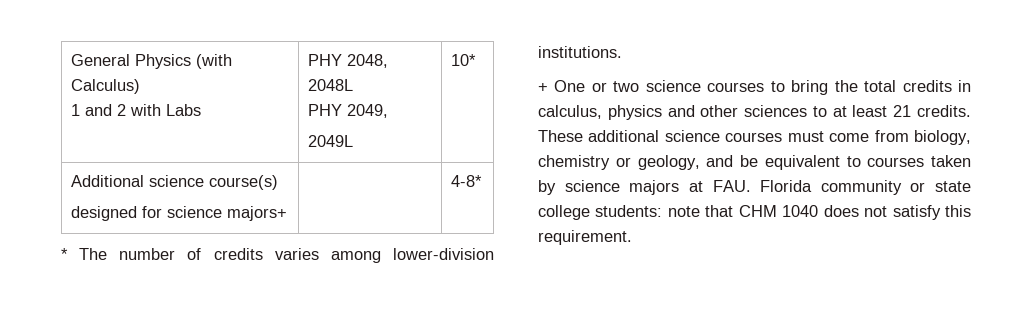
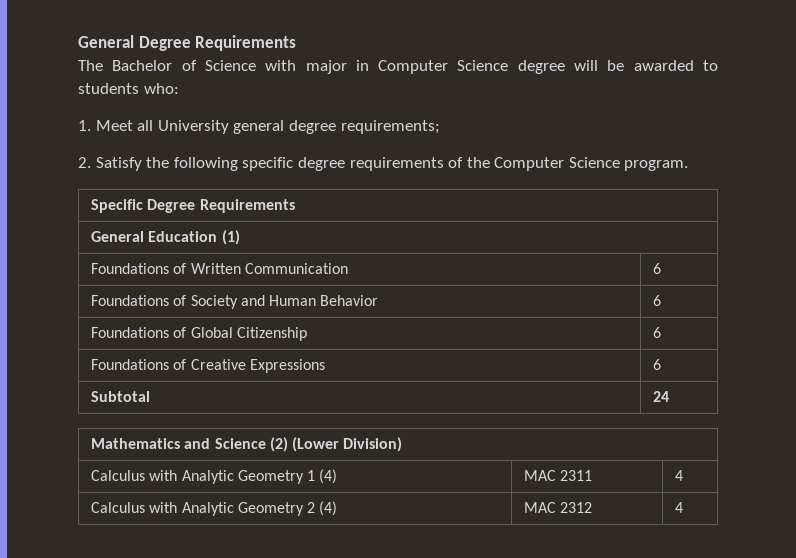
[71,54,233,69] [71,79,141,94] [71,104,202,116] [308,54,389,68] [308,79,354,91] [308,104,389,118] [308,135,354,147] [451,54,477,66] [71,175,279,190] [71,206,288,221] [451,175,483,187] [61,248,494,263] [538,46,622,58] [538,80,971,95] [538,105,971,120] [538,130,971,145] [538,155,971,170] [538,180,971,195] [538,205,972,220] [538,230,632,245] General Physics (with Calculus) // 1 and 2 with Labs | PHY 2048, 2048L // PHY 2049, // 2049L | 10* // Additional science course(s) // designed for science majors+ | | 4-8* // * The number of credits varies among lower-division institutions. // + One or two science courses to bring the total credits in calculus, physics and other sciences to at least 21 credits. These additional science courses must come from biology, chemistry or geology, and be equivalent to courses taken by science majors at FAU. Florida community or state college students: note that CHM 1040 does not satisfy this requirement. -> [78,35,297,51] [78,60,718,74] [78,83,179,94] [78,120,440,134] [78,157,689,171] [91,199,295,213] [91,230,240,245] [91,263,348,274] [653,263,662,274] [91,295,379,309] [653,295,662,306] [91,327,307,341] [653,327,662,338] [91,359,325,373] [653,359,662,370] [91,391,151,402] [653,391,670,402] [91,437,403,452] [91,469,338,484] [524,470,593,481] [675,470,684,481] [91,501,338,516] [524,502,593,513] [675,502,684,513] General Degree Requirements // The Bachelor of Science with major in Computer Science degree will be awarded to students who: // 1. Meet all University general degree requirements; // 2. Satisfy the following specific degree requirements of the Computer Science program. // Specific Degree Requirements // General Education (1) // Foundations of Written Communication | 6 // Foundations of Society and Human Behavior | 6 // Foundations of Global Citizenship | 6 // Foundations of Creative Expressions | 6 // Subtotal | 24 // Mathematics and Science (2) (Lower Division) // Calculus with Analytic Geometry 1 (4) | MAC 2311 | 4 // Calculus with Analytic Geometry 2 (4) | MAC 2312 | 4

